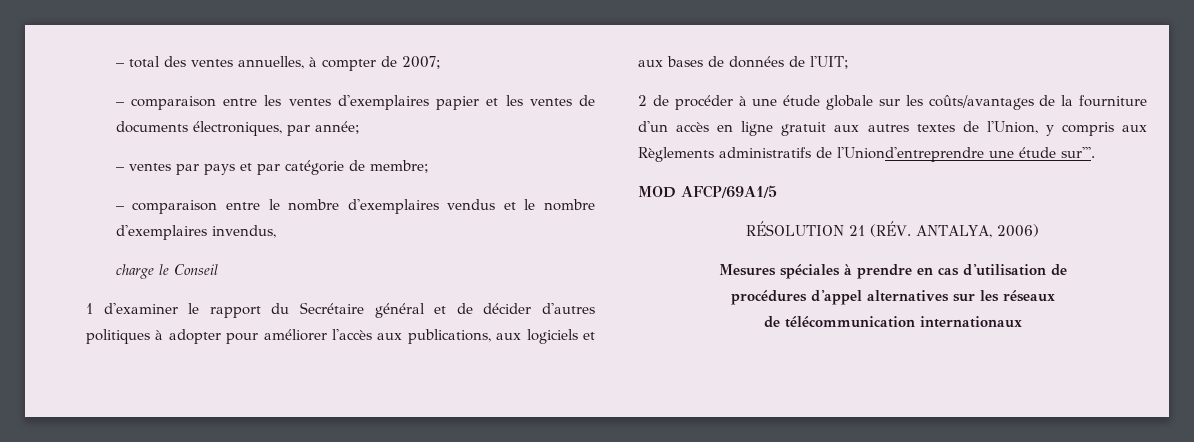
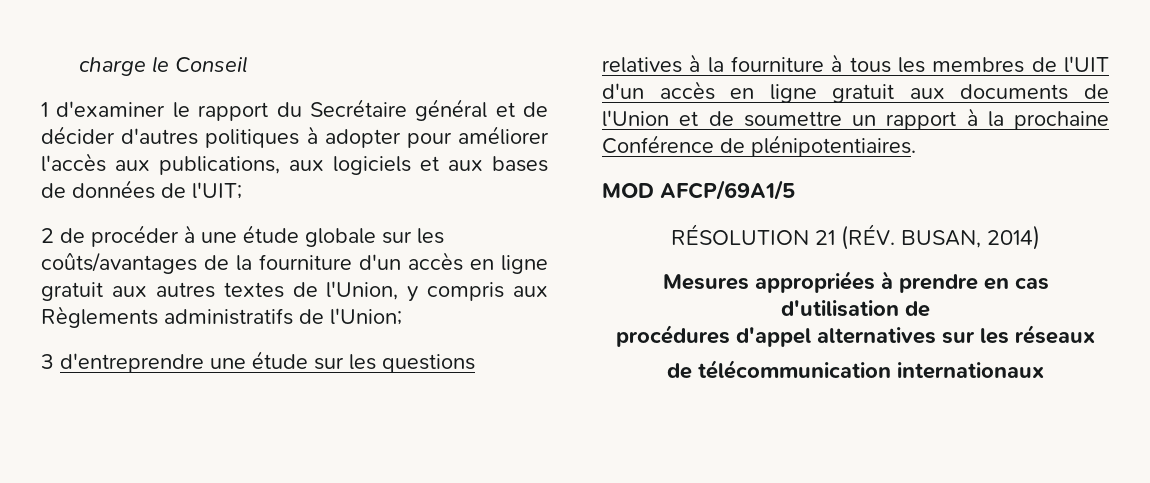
[115,56,441,71] [115,95,596,110] [115,121,360,136] [115,160,429,175] [115,199,595,214] [115,225,276,240] – total des ventes annuelles, à compter de 2007; // – comparaison entre les ventes d'exemplaires papier et les ventes de documents électroniques, par année; // – ventes par pays et par catégorie de membre; // – comparaison entre le nombre d'exemplaires vendus et le nombre d'exemplaires invendus, // -> (78, 66) none
[837,147,1095,162] l'Uniond'entreprendre une étude sur'''. -> [330,308,402,325] [41,351,475,373] [602,54,1109,73] [602,81,1109,103] [602,108,1109,130] [602,135,916,157] l'Union; // 3 d'entreprendre une étude sur les questions relatives à la fourniture à tous les membres de l'UIT d'un accès en ligne gratuit aux documents de l'Union et de soumettre un rapport à la prochaine Conférence de plénipotentiaires.
[915,224,1040,238] ANTALYA, 2006) -> [901,225,1040,250] BUSAN, 2014)
[779,264,840,279] spéciales -> [754,271,875,293] appropriées

